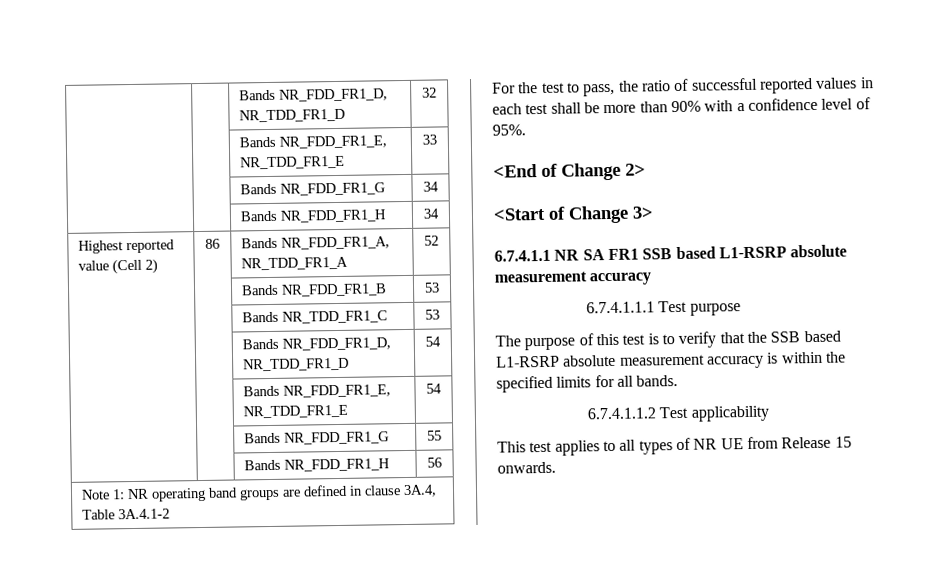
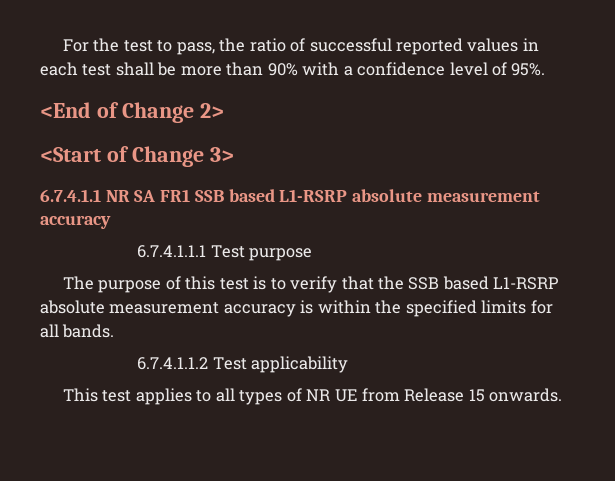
[238,88,388,102] [238,108,345,123] [422,87,437,98] [238,135,387,149] [239,155,345,170] [422,134,437,145] [239,182,386,196] [423,181,439,192] [239,209,387,223] [423,208,440,219] [77,239,175,254] [77,258,158,275] [205,238,220,249] [240,236,390,250] [240,256,348,271] [424,235,439,246] [240,283,387,297] [424,282,440,293] [241,310,388,324] [425,309,440,320] [241,337,391,351] [242,357,349,372] [425,336,441,347] [242,384,391,398] [242,404,348,419] [426,383,442,394] [243,431,390,445] [427,430,442,441] [243,458,390,472] [427,457,442,468] [80,484,437,502] [81,508,170,520] | | Bands NR_FDD_FR1_D, NR_TDD_FR1_D | 32 // | | Bands NR_FDD_FR1_E, NR_TDD_FR1_E | 33 // | | Bands NR_FDD_FR1_G | 34 // | | Bands NR_FDD_FR1_H | 34 // Highest reported value (Cell 2) | 86 | Bands NR_FDD_FR1_A, NR_TDD_FR1_A | 52 // | | Bands NR_FDD_FR1_B | 53 // | | Bands NR_TDD_FR1_C | 53 // | | Bands NR_FDD_FR1_D, NR_TDD_FR1_D | 54 // | | Bands NR_FDD_FR1_E, NR_TDD_FR1_E | 54 // | | Bands NR_FDD_FR1_G | 55 // | | Bands NR_FDD_FR1_H | 56 // Note 1: NR operating band groups are defined in clause 3A.4, Table 3A.4.1-2 // -> (62, 45) none

